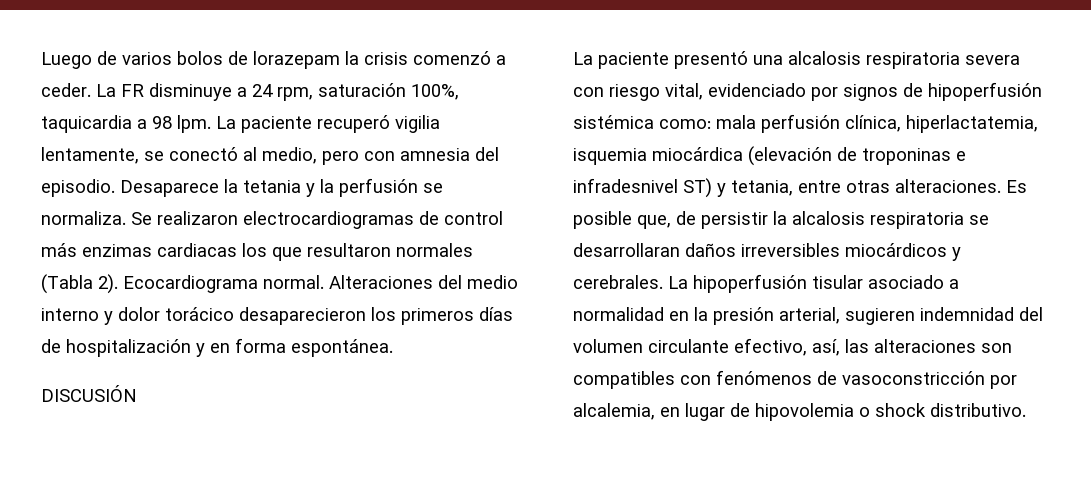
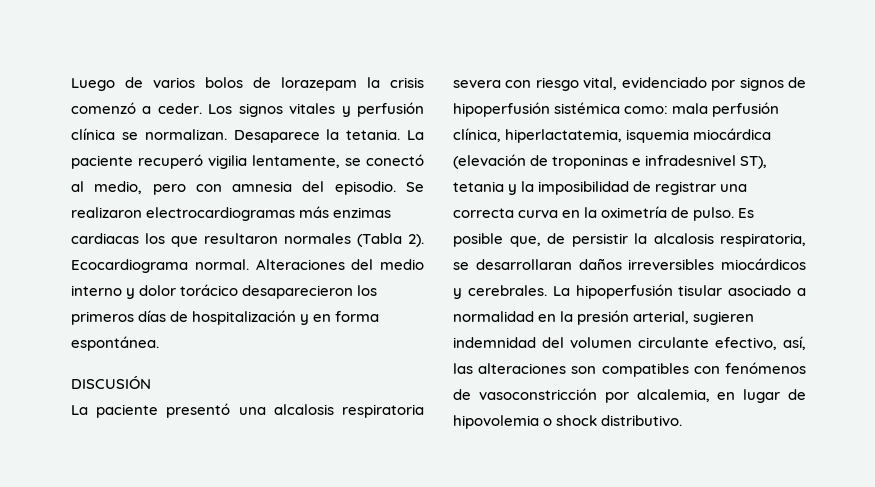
[96,83,459,101] [41,115,211,133] La FR disminuye a 24 rpm, saturación 100%, taquicardia a 98 lpm. -> [208,102,425,117] [71,128,401,143] Los signos vitales y perfusión clínica se normalizan. Desaparece la tetania.
[120,178,443,197] [41,211,126,225] Desaparece la tetania y la perfusión se normaliza. -> (396, 188) none
[419,211,503,225] de control -> (296, 214) none
[683,178,1001,198] ST) y tetania, entre otras alteraciones. -> [740,156,768,169] [453,181,748,195] [453,206,735,221] ST), tetania y la imposibilidad de registrar una correcta curva en la oximetría de pulso.
[870,212,964,229] respiratoria -> [720,233,806,247] respiratoria,

